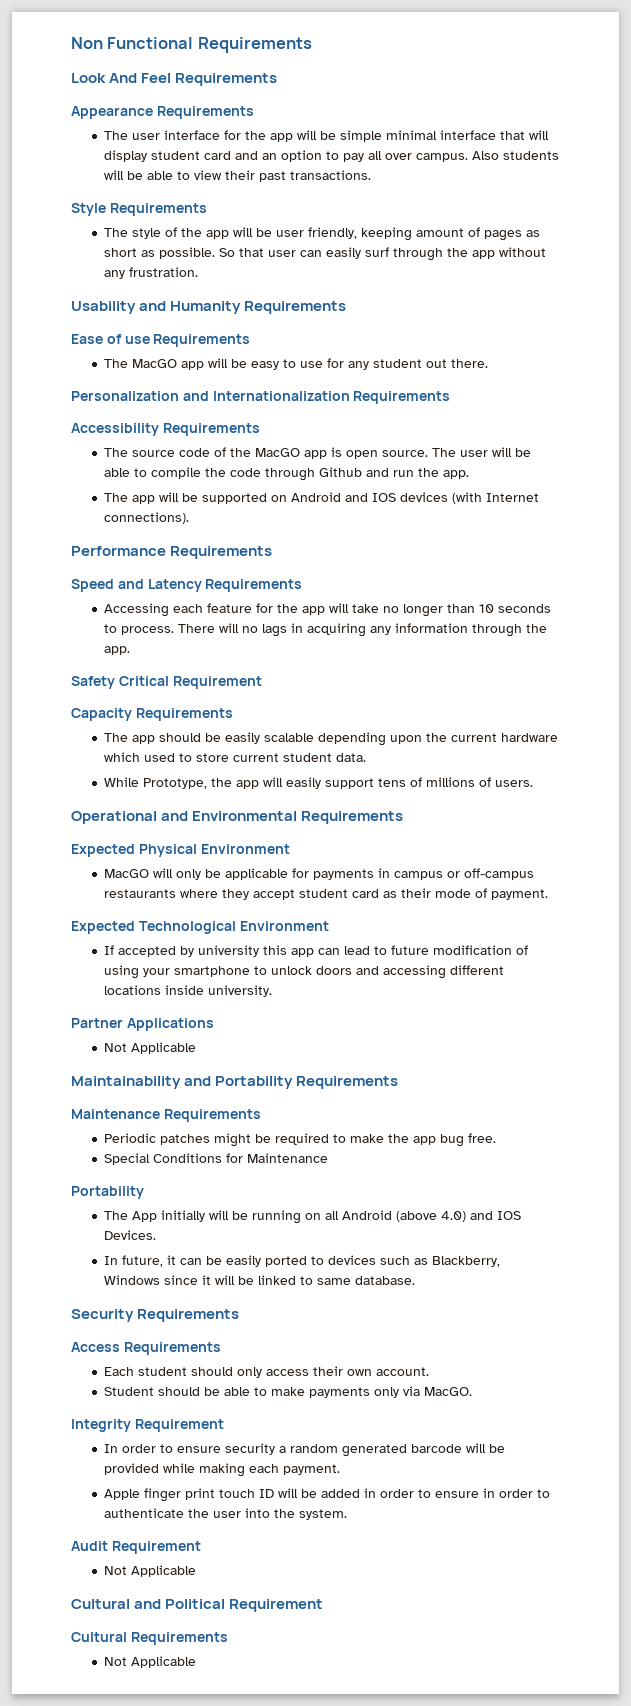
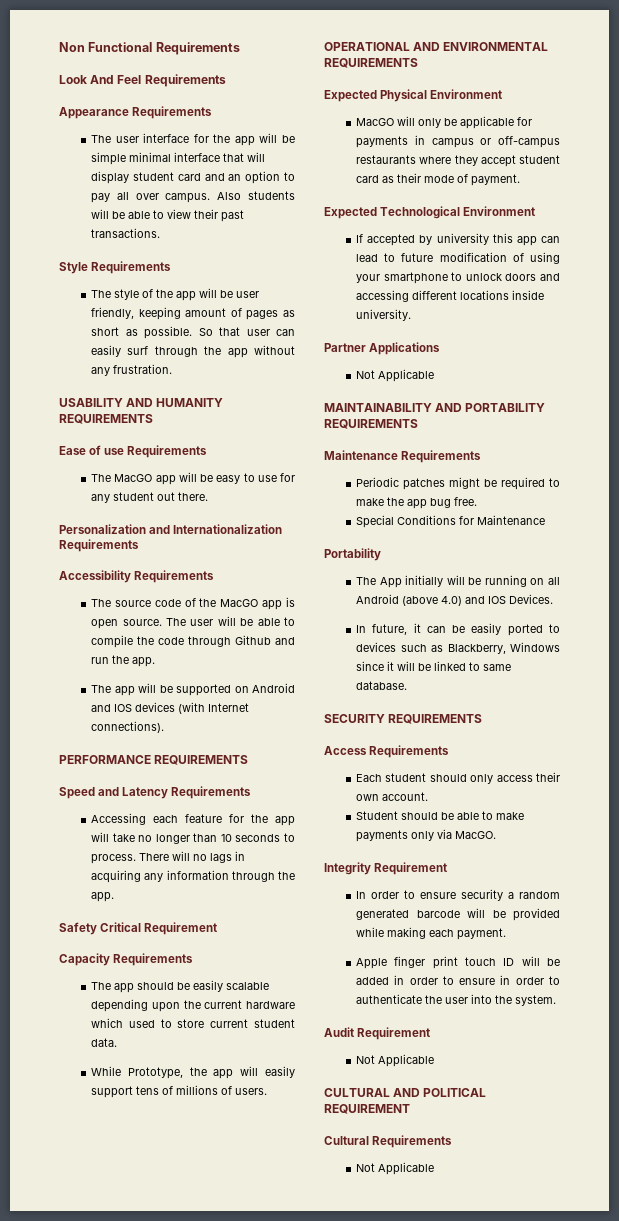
[71,301,347,314] Usability and Humanity Requirements -> [59,398,224,407] [59,414,153,424] USABILITY AND HUMANITY REQUIREMENTS
[71,546,273,559] Performance Requirements -> [59,755,249,765] PERFORMANCE REQUIREMENTS
[71,811,404,824] Operational and Environmental Requirements -> [324,42,549,51] [324,58,418,68] OPERATIONAL AND ENVIRONMENTAL REQUIREMENTS
[71,1076,399,1089] Maintainability and Portability Requirements -> [324,403,546,412] [324,419,418,429] MAINTAINABILITY AND PORTABILITY REQUIREMENTS
[71,1309,240,1322] Security Requirements -> [324,714,483,724] SECURITY REQUIREMENTS
[71,1599,324,1612] Cultural and Political Requirement -> [324,1088,487,1097] [324,1104,410,1114] CULTURAL AND POLITICAL REQUIREMENT

